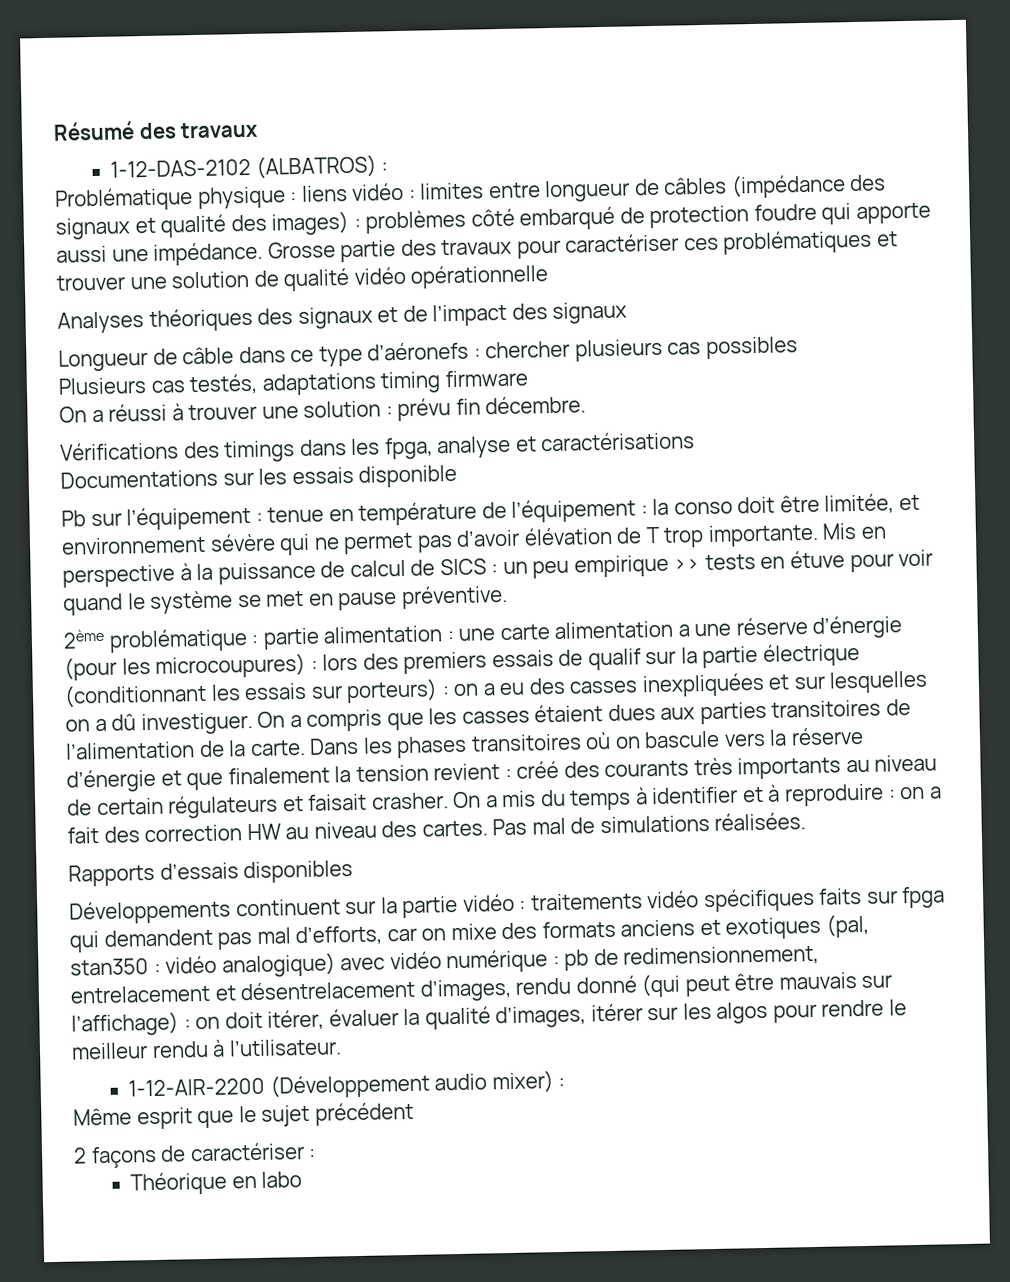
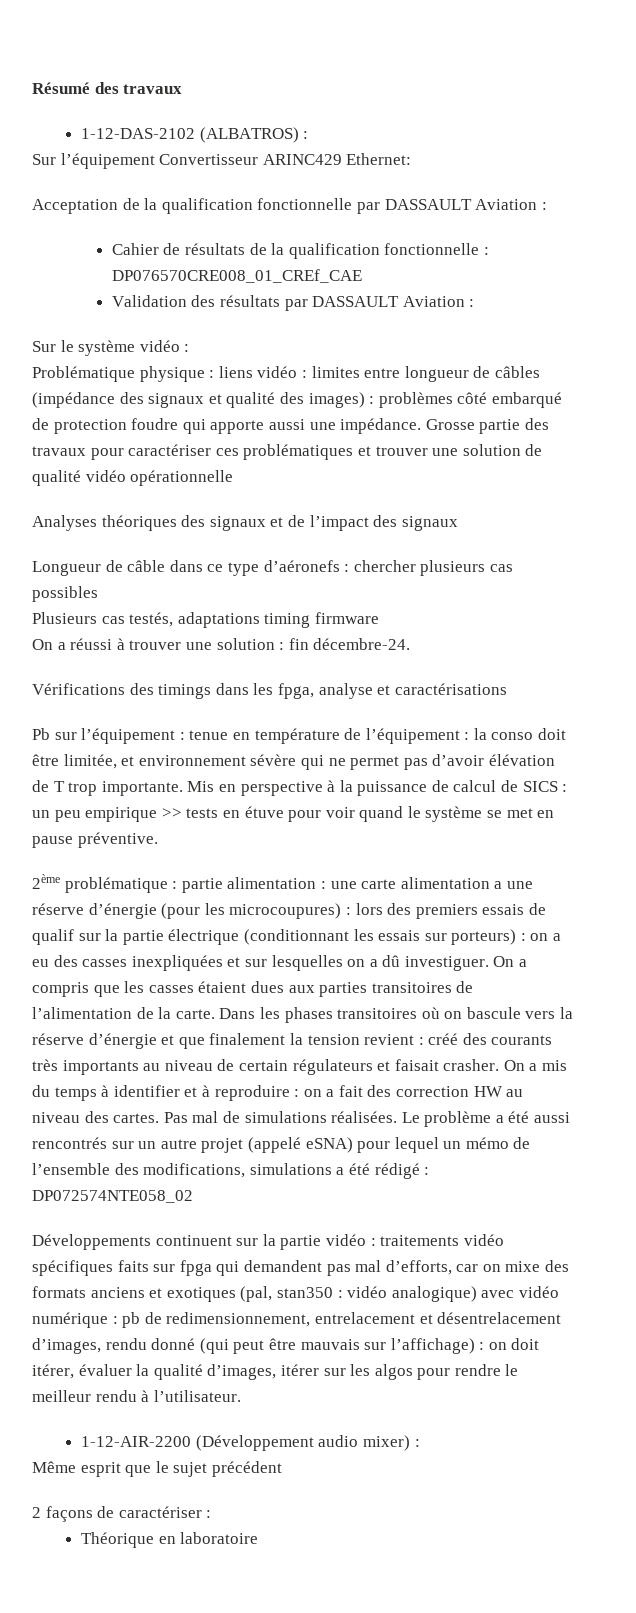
(389, 167) none -> [32,153,412,169] [32,198,547,214] [111,243,490,259] [111,269,362,283] [111,295,475,311] [32,340,190,356] // Sur l’équipement Convertisseur ARINC429 Ethernet: // Acceptation de la qualification fonctionnelle par DASSAULT Aviation : // Cahier de résultats de la qualification fonctionnelle : DP076570CRE008_01_CREf_CAE // Validation des résultats par DASSAULT Aviation : // Sur le système vidéo :
[397,395,587,422] prévu fin décembre. -> [288,638,411,650] fin décembre-24.
[60,464,458,489] // Documentations sur les essais disponible -> (507, 689) none
[68,860,354,887] // Rapports d’essais disponibles -> [401,1111,571,1127] [32,1137,531,1153] [32,1163,430,1179] [32,1190,193,1203] Le problème a été aussi rencontrés sur un autre projet (appelé eSNA) pour lequel un mémo de l’ensemble des modifications, simulations a été rédigé : DP072574NTE058_02
[261,1171,303,1188] labo -> [180,1532,259,1544] laboratoire

